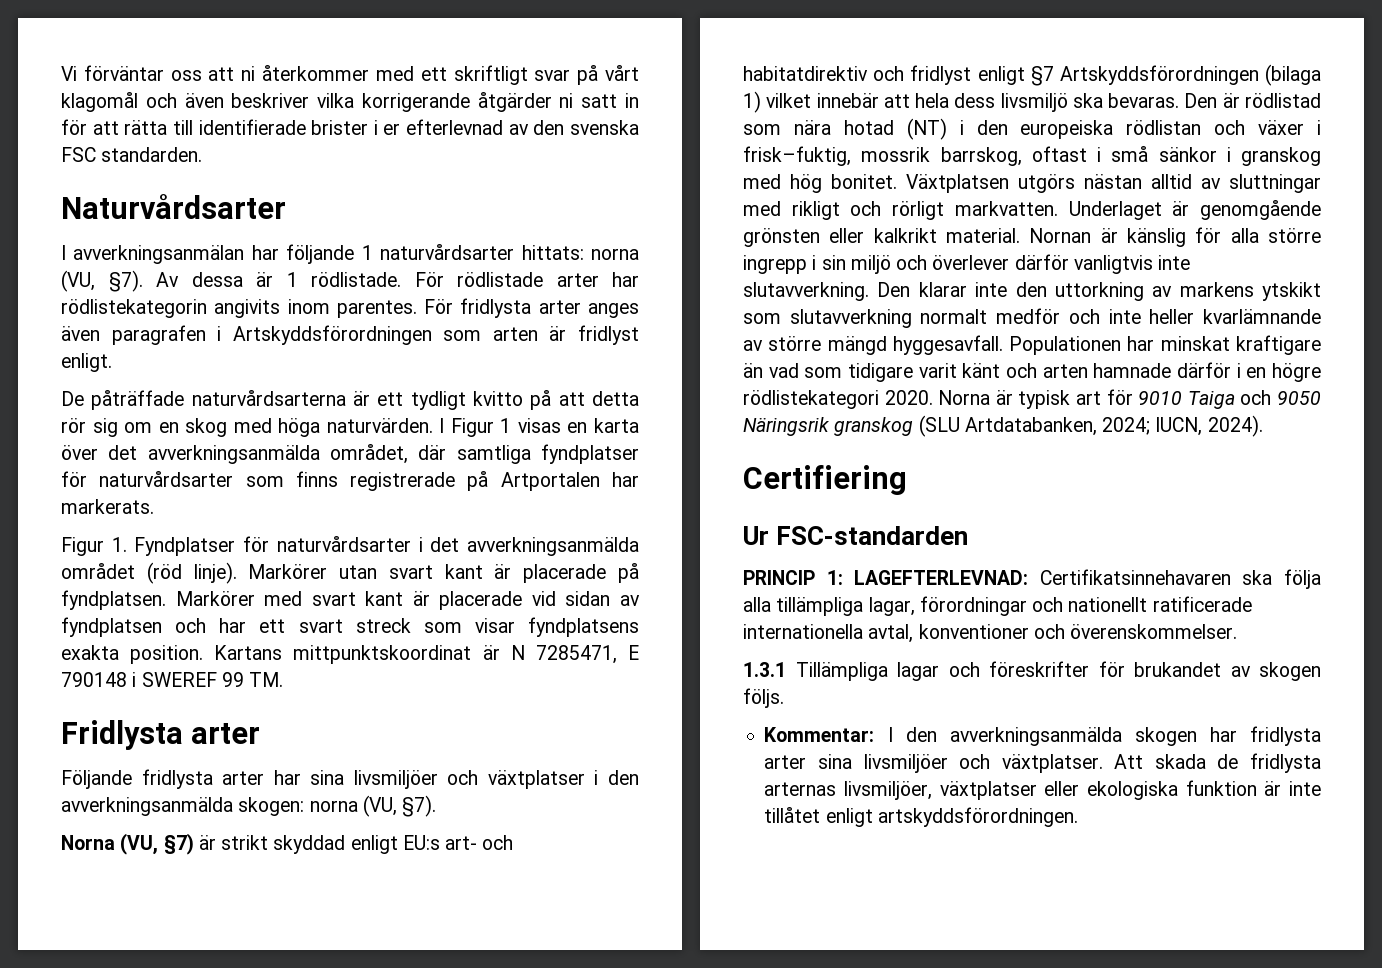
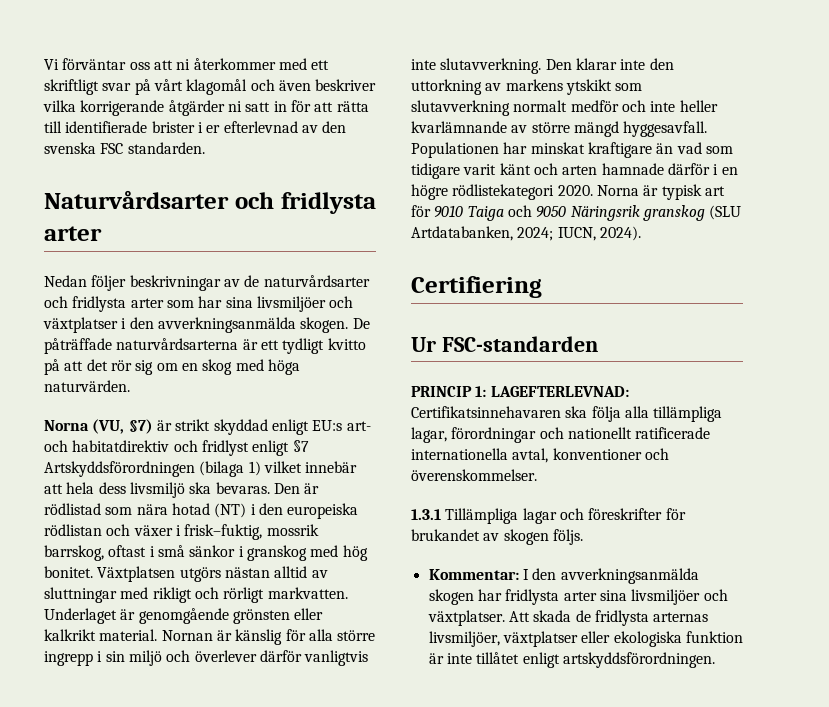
[61,244,639,264] [61,270,639,292] [61,298,639,318] [61,325,639,345] [61,353,112,372] // I avverkningsanmälan har följande 1 naturvårdsarter hittats: norna (VU, §7). Av dessa är 1 rödlistade. För rödlistade arter har rödlistekategorin angivits inom parentes. För fridlysta arter anges även paragrafen i Artskyddsförordningen som arten är fridlyst enligt. // -> [234,192,376,214] [44,226,102,241] [44,275,370,291] [44,296,354,312] [43,317,349,333] och fridlysta arter // Nedan följer beskrivningar av de naturvårdsarter och fridlysta arter som har sina livsmiljöer och växtplatser i den avverkningsanmälda skogen.
[591,391,639,406] detta -> [86,359,108,371] det
[439,418,640,437] [61,444,639,464] [61,471,639,491] [61,499,154,514] [61,536,639,556] [61,562,639,584] [61,590,640,610] [61,617,639,637] [61,645,639,664] [61,672,284,687] [61,720,261,750] [61,769,639,789] [61,795,437,817] I Figur 1 visas en karta över det avverkningsanmälda området, där samtliga fyndplatser för naturvårdsarter som finns registrerade på Artportalen har markerats. // Figur 1. Fyndplatser för naturvårdsarter i det avverkningsanmälda området (röd linje). Markörer utan svart kant är placerade på fyndplatsen. Markörer med svart kant är placerade vid sidan av fyndplatsen och har ett svart streck som visar fyndplatsens exakta position. Kartans mittpunktskoordinat är N 7285471, E 790148 i SWEREF 99 TM. // Fridlysta arter // Följande fridlysta arter har sina livsmiljöer och växtplatser i den avverkningsanmälda skogen: norna (VU, §7). -> (130, 386) none

